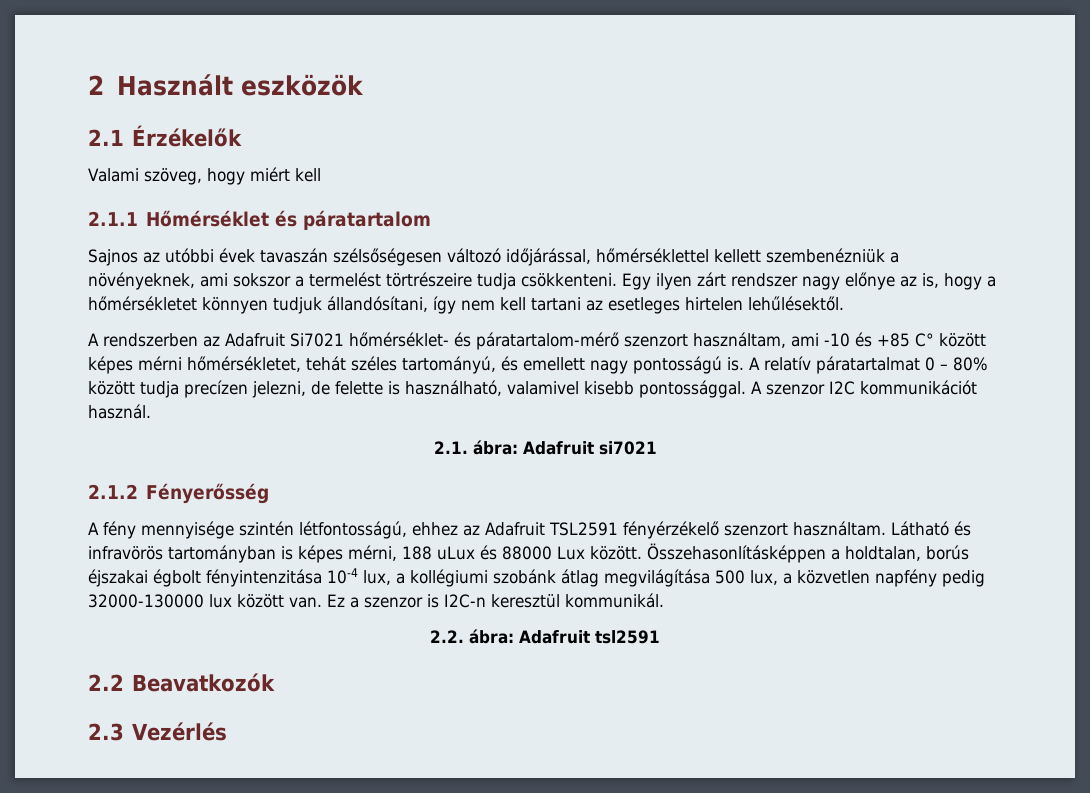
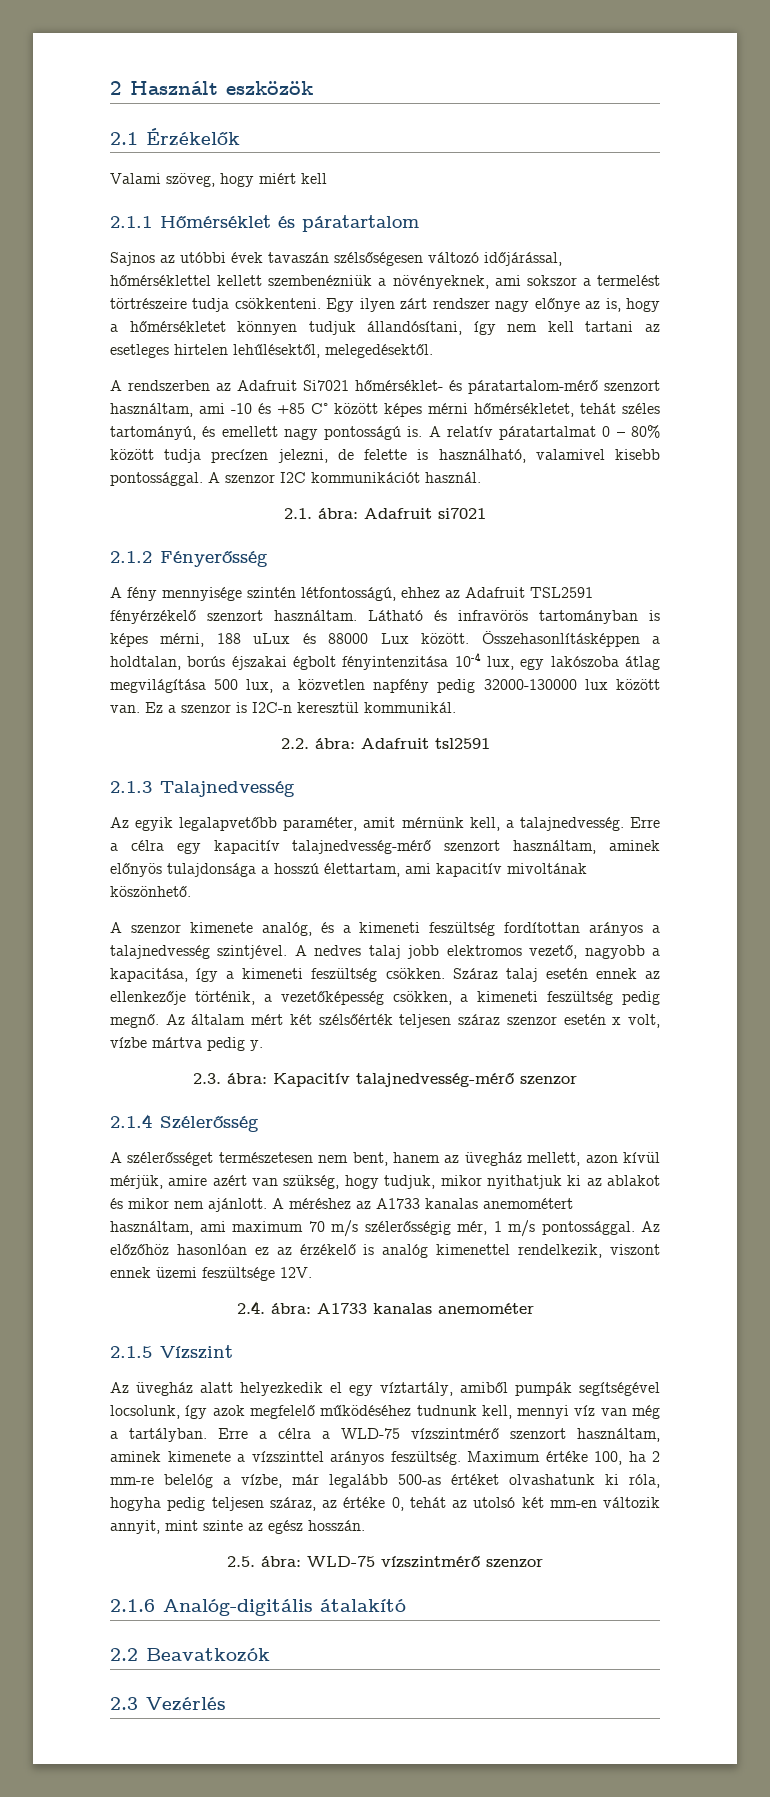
[748,296,844,311] lehűlésektől. -> [233,344,433,358] lehűlésektől, melegedésektől.
[396,569,556,587] a kollégiumi szobánk -> [520,656,619,670] egy lakószoba
(660, 637) none -> [110,781,295,797] [110,817,660,831] [110,840,660,854] [110,863,587,877] [110,886,191,897] [110,922,660,936] [110,945,661,959] [110,968,661,982] [110,991,660,1005] [110,1014,661,1028] [110,1037,263,1051] [193,1073,577,1087] [110,1114,259,1132] [110,1152,660,1166] [110,1175,661,1189] [110,1198,573,1212] [110,1220,660,1237] [110,1244,661,1258] [110,1267,312,1281] [236,1301,534,1314] [110,1345,233,1360] [110,1382,660,1396] [110,1405,660,1419] [110,1428,660,1442] [110,1451,660,1465] [110,1474,660,1488] [110,1497,660,1511] [110,1520,365,1534] [227,1556,543,1568] [110,1599,406,1616] // 2.1.3 Talajnedvesség // Az egyik legalapvetőbb paraméter, amit mérnünk kell, a talajnedvesség. Erre a célra egy kapacitív talajnedvesség-mérő szenzort használtam, aminek előnyös tulajdonsága a hosszú élettartam, ami kapacitív mivoltának köszönhető. // A szenzor kimenete analóg, és a kimeneti feszültség fordítottan arányos a talajnedvesség szintjével. A nedves talaj jobb elektromos vezető, nagyobb a kapacitása, így a kimeneti feszültség csökken. Száraz talaj esetén ennek az ellenkezője történik, a vezetőképesség csökken, a kimeneti feszültség pedig megnő. Az általam mért két szélsőérték teljesen száraz szenzor esetén x volt, vízbe mártva pedig y. // 2.3. ábra: Kapacitív talajnedvesség-mérő szenzor // 2.1.4 Szélerősség // A szélerősséget természetesen nem bent, hanem az üvegház mellett, azon kívül mérjük, amire azért van szükség, hogy tudjuk, mikor nyithatjuk ki az ablakot és mikor nem ajánlott. A méréshez az A1733 kanalas anemométert használtam, ami maximum 70 m/s szélerősségig mér, 1 m/s pontossággal. Az előzőhöz hasonlóan ez az érzékelő is analóg kimenettel rendelkezik, viszont ennek üzemi feszültsége 12V. // 2.4. ábra: A1733 kanalas anemométer // 2.1.5 Vízszint // Az üvegház alatt helyezkedik el egy víztartály, amiből pumpák segítségével locsolunk, így azok megfelelő működéséhez tudnunk kell, mennyi víz van még a tartályban. Erre a célra a WLD-75 vízszintmérő szenzort használtam, aminek kimenete a vízszinttel arányos feszültség. Maximum értéke 100, ha 2 mm-re belelóg a vízbe, már legalább 500-as értéket olvashatunk ki róla, hogyha pedig teljesen száraz, az értéke 0, tehát az utolsó két mm-en változik annyit, mint szinte az egész hosszán. // 2.5. ábra: WLD-75 vízszintmérő szenzor // 2.1.6 Analóg-digitális átalakító

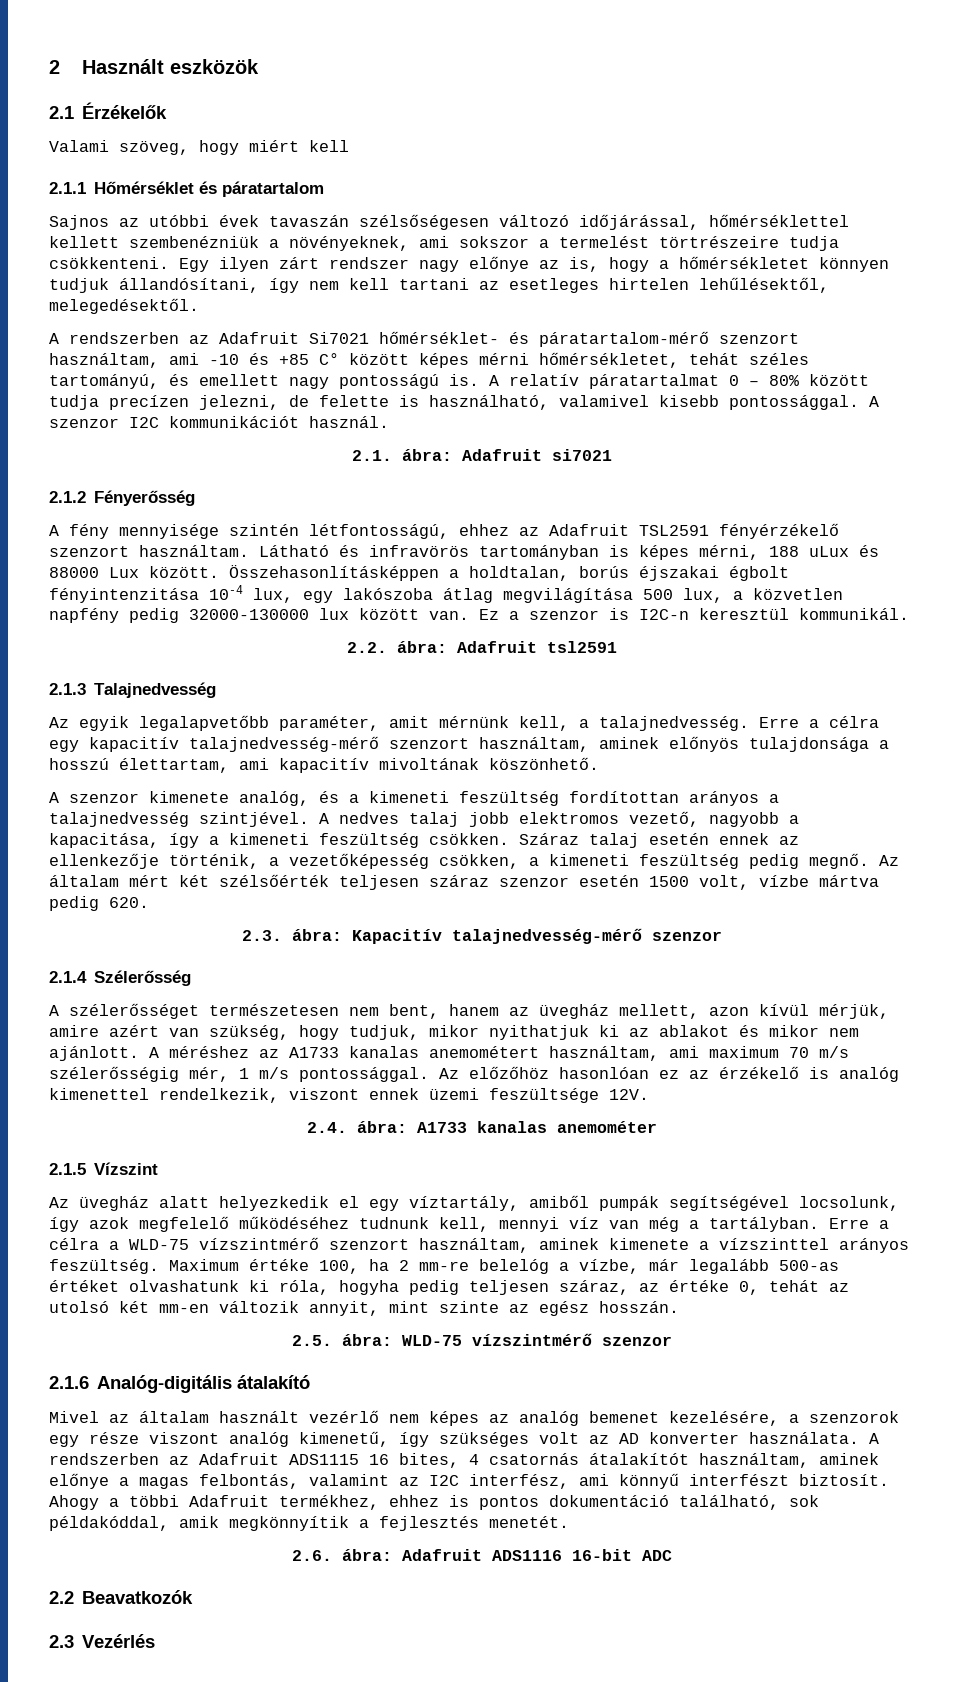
[612,1017,622,1025] x -> [649,876,689,887] 1500
[250,1040,263,1051] y. -> [109,897,149,908] 620.
(406, 1605) none -> [49,1410,899,1426] [49,1431,879,1447] [49,1453,879,1468] [49,1473,889,1489] [49,1495,819,1510] [49,1516,569,1531] [292,1549,672,1561] // Mivel az általam használt vezérlő nem képes az analóg bemenet kezelésére, a szenzorok egy része viszont analóg kimenetű, így szükséges volt az AD konverter használata. A rendszerben az Adafruit ADS1115 16 bites, 4 csatornás átalakítót használtam, aminek előnye a magas felbontás, valamint az I2C interfész, ami könnyű interfészt biztosít. Ahogy a többi Adafruit termékhez, ehhez is pontos dokumentáció található, sok példakóddal, amik megkönnyítik a fejlesztés menetét. // 2.6. ábra: Adafruit ADS1116 16-bit ADC

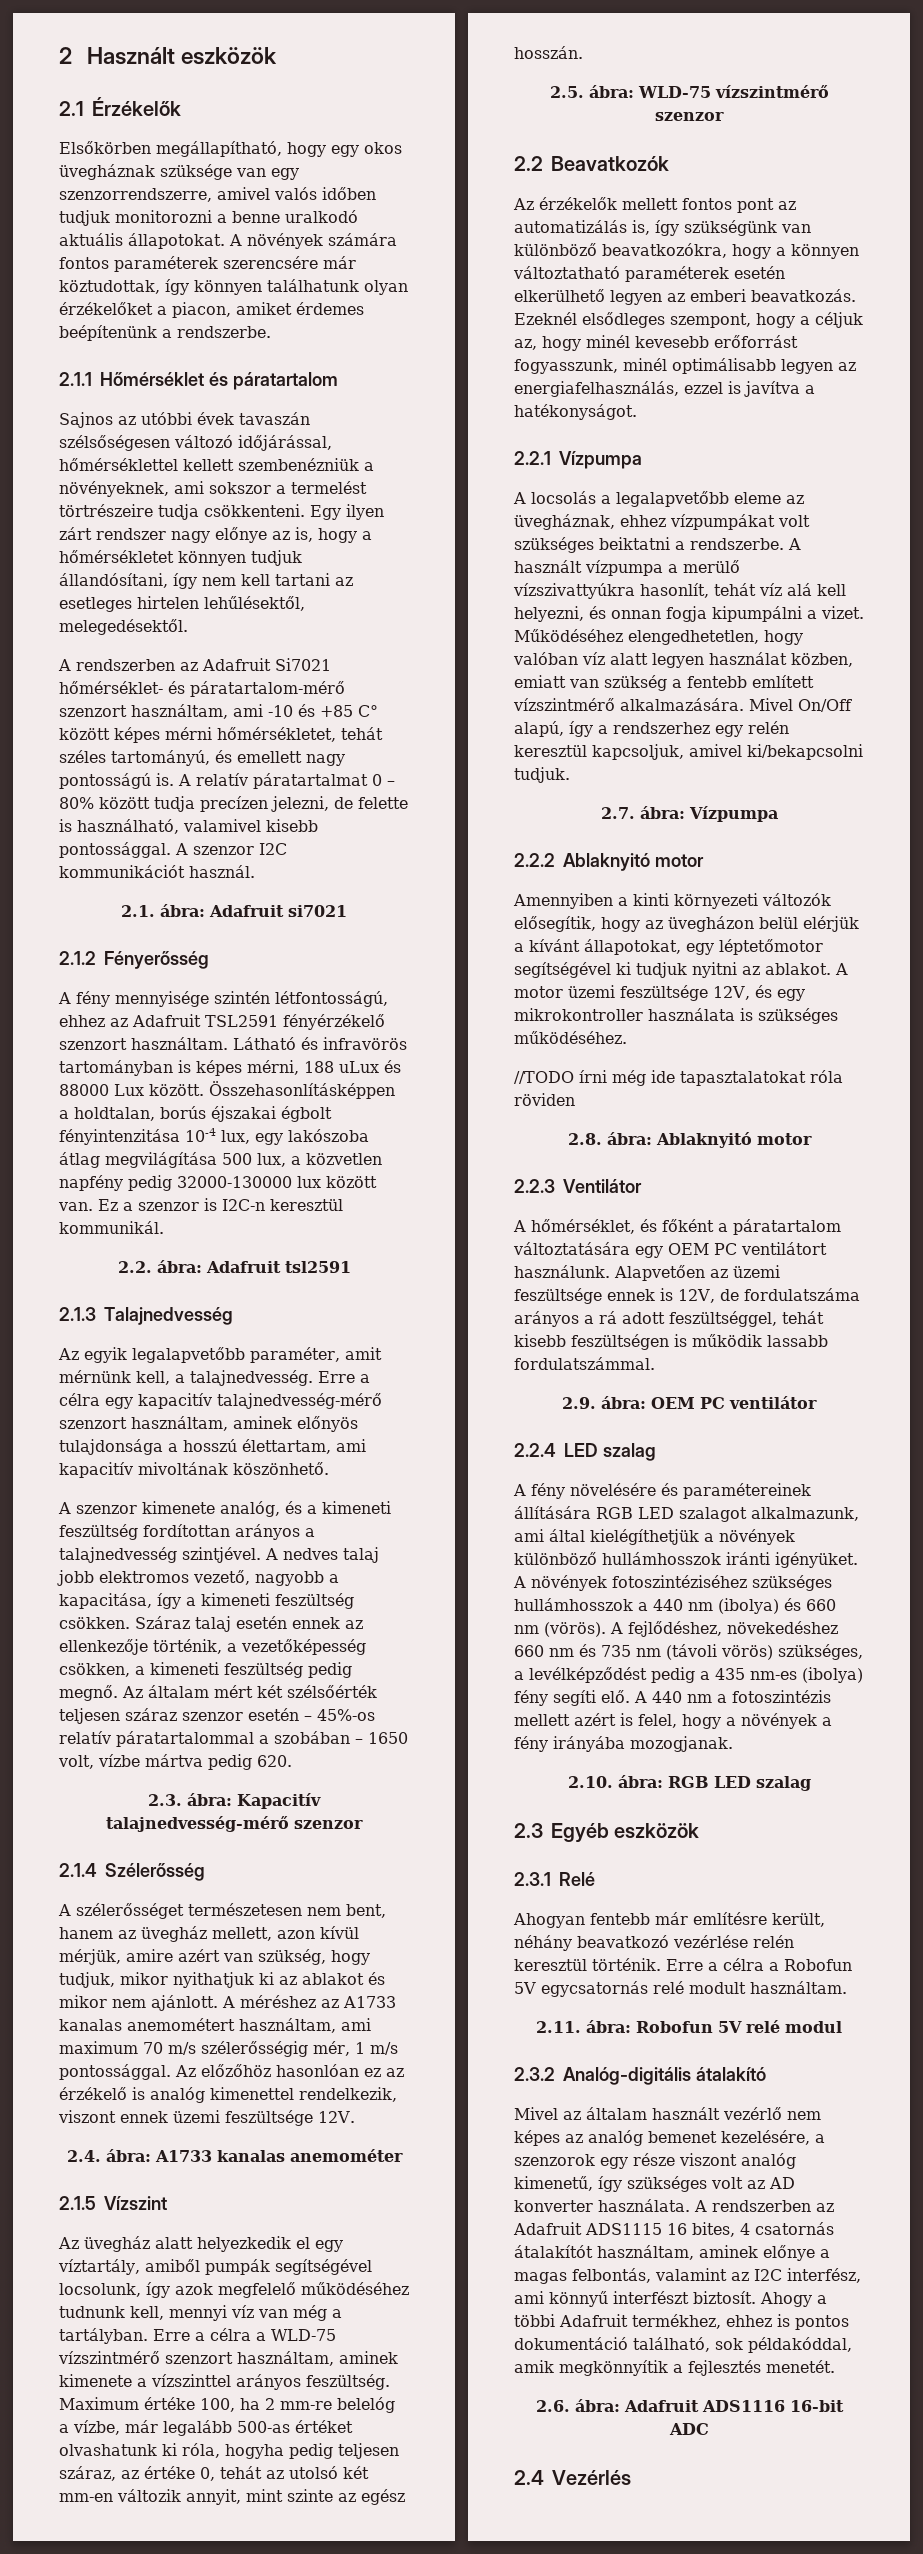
[49,140,349,155] Valami szöveg, hogy miért kell -> [59,141,402,157] [59,164,299,180] [59,187,376,202] [59,210,358,226] [59,233,397,249] [59,256,356,272] [59,279,408,295] [59,302,364,318] [59,325,271,341] Elsőkörben megállapítható, hogy egy okos üvegháznak szüksége van egy szenzorrendszerre, amivel valós időben tudjuk monitorozni a benne uralkodó aktuális állapotokat. A növények számára fontos paraméterek szerencsére már köztudottak, így könnyen találhatunk olyan érzékelőket a piacon, amiket érdemes beépítenünk a rendszerbe.
[649,876,689,887] 1500 -> [304,1709,375,1721] [59,1731,408,1747] – 45%-os relatív páratartalommal a szobában – 1650
[49,1376,89,1389] 2.1.6 -> [514,156,669,171] [513,197,796,213] [514,220,811,236] [514,243,859,259] [513,266,785,282] [514,289,856,305] [514,312,863,328] [514,335,798,351] [514,358,856,374] [514,381,815,397] [514,404,637,420] [514,451,642,469] [513,491,804,507] [514,514,810,530] [514,537,801,553] [514,560,740,576] [513,583,846,599] [514,606,864,622] [514,629,803,645] [513,652,853,668] [514,675,814,691] [513,698,852,712] [514,721,789,737] [514,744,863,760] [514,767,570,783] [600,806,778,822] [514,853,704,871] [513,893,831,909] [514,916,859,932] [514,939,823,955] [514,962,848,978] [514,985,805,1001] [514,1008,838,1024] [514,1031,627,1044] [514,1070,843,1086] [514,1093,575,1106] [567,1132,812,1148] [514,1179,642,1193] [513,1219,841,1235] [513,1242,827,1258] [514,1265,780,1281] [514,1288,860,1304] [514,1311,824,1327] [514,1334,828,1350] [514,1357,655,1370] [562,1396,817,1409] [514,1443,656,1461] [513,1483,811,1499] [514,1506,859,1522] [514,1529,795,1545] [514,1552,858,1568] [513,1575,832,1591] [514,1598,836,1614] [514,1621,838,1637] [514,1644,863,1660] [514,1667,863,1683] [514,1690,831,1706] [514,1713,832,1729] [514,1736,733,1752] [567,1775,811,1791] [514,1823,700,1843] [514,1872,595,1886] [513,1912,825,1928] [514,1935,794,1951] [514,1958,852,1971] [514,1981,847,1997] [536,2020,842,2033] [514,2067,555,2081] 2.2 Beavatkozók // Az érzékelők mellett fontos pont az automatizálás is, így szükségünk van különböző beavatkozókra, hogy a könnyen változtatható paraméterek esetén elkerülhető legyen az emberi beavatkozás. Ezeknél elsődleges szempont, hogy a céljuk az, hogy minél kevesebb erőforrást fogyasszunk, minél optimálisabb legyen az energiafelhasználás, ezzel is javítva a hatékonyságot. // 2.2.1 Vízpumpa // A locsolás a legalapvetőbb eleme az üvegháznak, ehhez vízpumpákat volt szükséges beiktatni a rendszerbe. A használt vízpumpa a merülő vízszivattyúkra hasonlít, tehát víz alá kell helyezni, és onnan fogja kipumpálni a vizet. Működéséhez elengedhetetlen, hogy valóban víz alatt legyen használat közben, emiatt van szükség a fentebb említett vízszintmérő alkalmazására. Mivel On/Off alapú, így a rendszerhez egy relén keresztül kapcsoljuk, amivel ki/bekapcsolni tudjuk. // 2.7. ábra: Vízpumpa // 2.2.2 Ablaknyitó motor // Amennyiben a kinti környezeti változók elősegítik, hogy az üvegházon belül elérjük a kívánt állapotokat, egy léptetőmotor segítségével ki tudjuk nyitni az ablakot. A motor üzemi feszültsége 12V, és egy mikrokontroller használata is szükséges működéséhez. // //TODO írni még ide tapasztalatokat róla röviden // 2.8. ábra: Ablaknyitó motor // 2.2.3 Ventilátor // A hőmérséklet, és főként a páratartalom változtatására egy OEM PC ventilátort használunk. Alapvetően az üzemi feszültsége ennek is 12V, de fordulatszáma arányos a rá adott feszültséggel, tehát kisebb feszültségen is működik lassabb fordulatszámmal. // 2.9. ábra: OEM PC ventilátor // 2.2.4 LED szalag // A fény növelésére és paramétereinek állítására RGB LED szalagot alkalmazunk, ami által kielégíthetjük a növények különböző hullámhosszok iránti igényüket. A növények fotoszintéziséhez szükséges hullámhosszok a 440 nm (ibolya) és 660 nm (vörös). A fejlődéshez, növekedéshez 660 nm és 735 nm (távoli vörös) szükséges, a levélképződést pedig a 435 nm-es (ibolya) fény segíti elő. A 440 nm a fotoszintézis mellett azért is felel, hogy a növények a fény irányába mozogjanak. // 2.10. ábra: RGB LED szalag // 2.3 Egyéb eszközök // 2.3.1 Relé // Ahogyan fentebb már említésre került, néhány beavatkozó vezérlése relén keresztül történik. Erre a célra a Robofun 5V egycsatornás relé modult használtam. // 2.11. ábra: Robofun 5V relé modul // 2.3.2
[49,1590,194,1604] [49,1635,74,1648] 2.2 Beavatkozók // 2.3 -> [514,2470,544,2485] 2.4

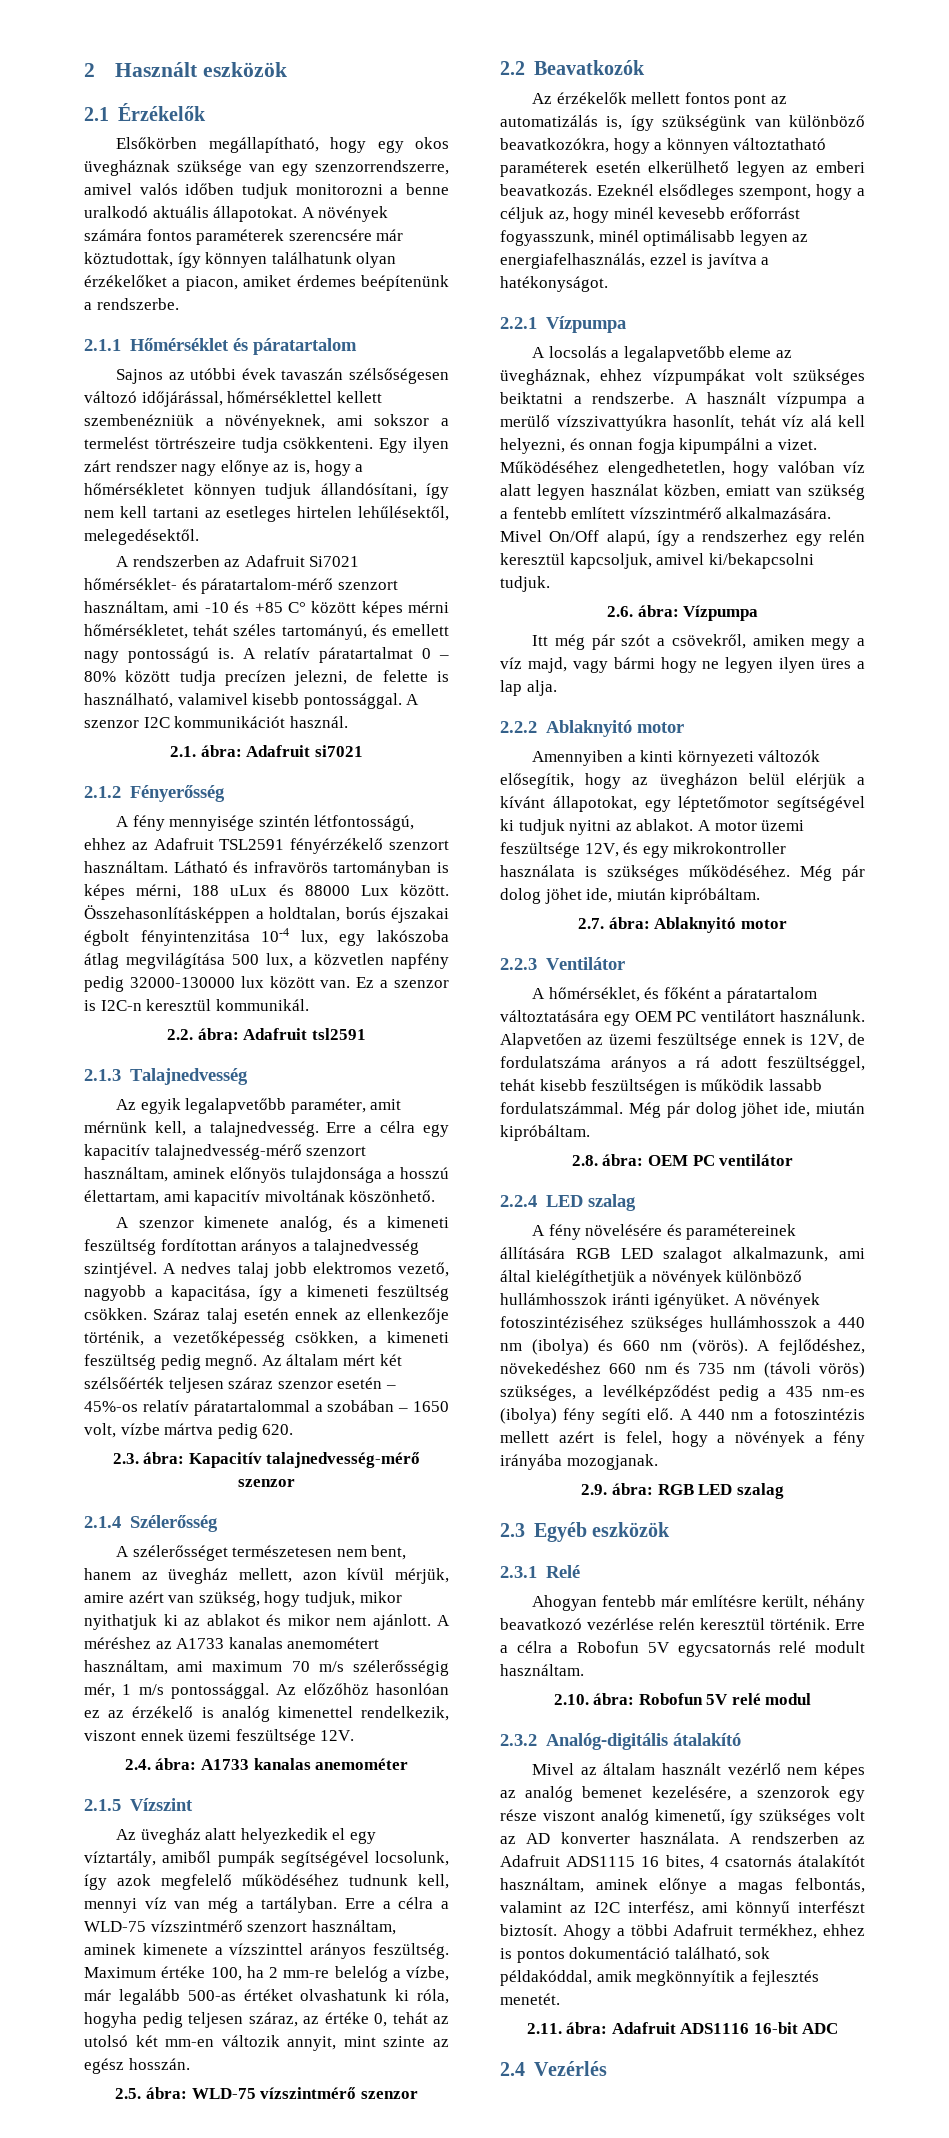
[600,807,635,819] 2.7. -> [606,606,633,617] 2.6.
(778, 814) none -> [532,634,865,650] [500,657,865,673] [500,680,557,696] // Itt még pár szót a csövekről, amiken megy a víz majd, vagy bármi hogy ne legyen ilyen üres a lap alja.
[514,1070,843,1086] [514,1093,575,1106] [567,1133,602,1145] // //TODO írni még ide tapasztalatokat róla röviden // 2.8. -> [800,865,865,881] [500,888,761,904] [578,918,605,929] Még pár dolog jöhet ide, miután kipróbáltam. // 2.7.
[562,1397,596,1409] // 2.9. -> [628,1102,865,1118] [500,1125,590,1141] [571,1155,598,1166] Még pár dolog jöhet ide, miután kipróbáltam. // 2.8.
[567,1776,613,1788] 2.10. -> [581,1484,608,1495] 2.9.
[536,2021,581,2033] 2.11. -> [553,1694,589,1705] 2.10.
[535,2400,570,2412] 2.6. -> [526,2023,562,2034] 2.11.

